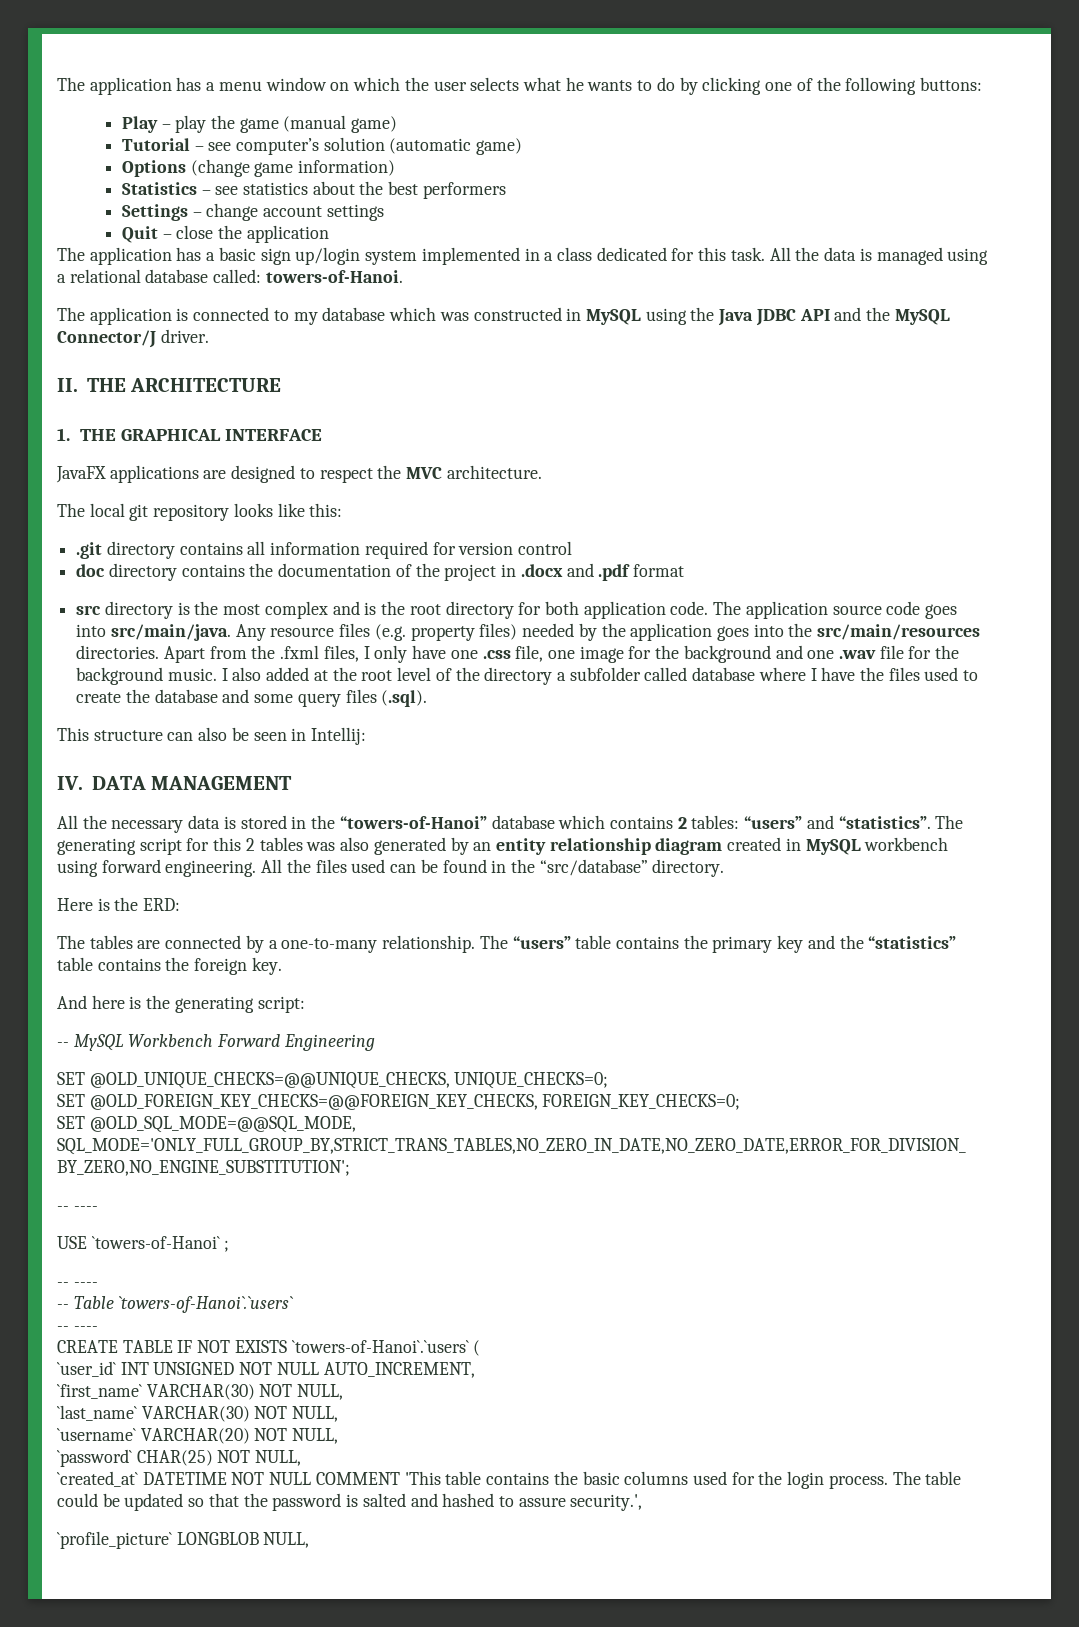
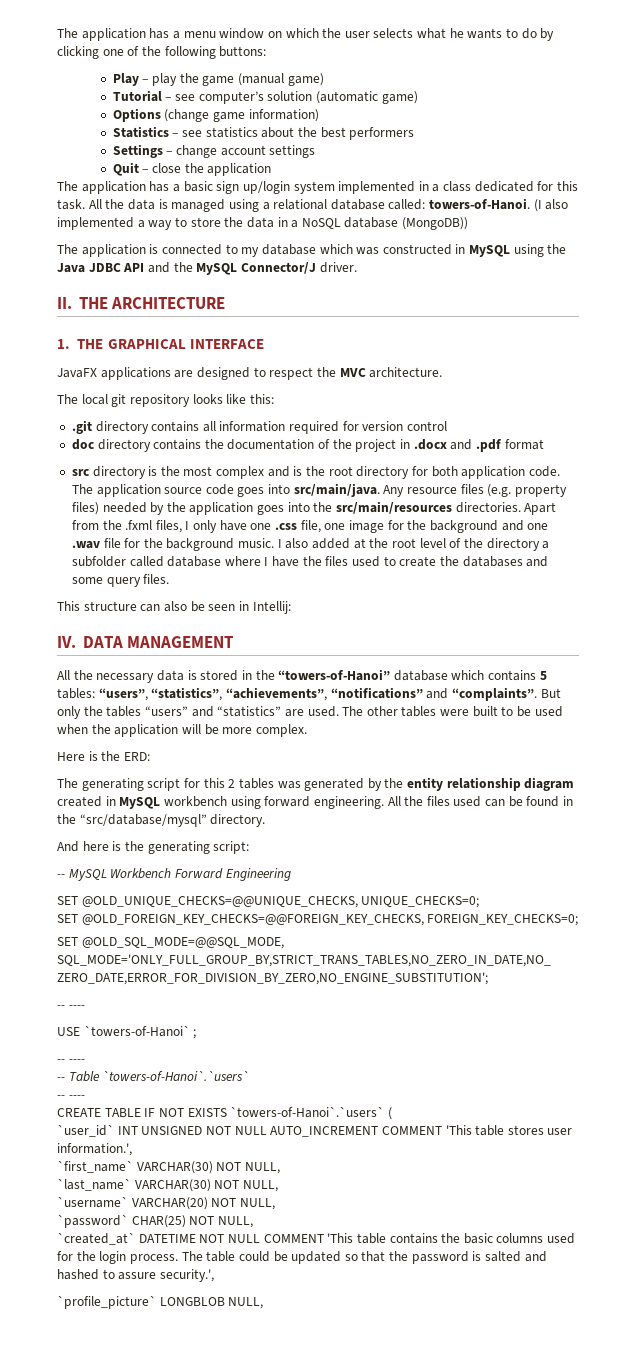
(403, 276) none -> [533,199,569,212] [57,217,469,230] (I also implemented a way to store the data in a NoSQL database (MongoDB))
[154,689,218,703] database -> [462,556,523,567] databases
[345,689,428,707] files (.sql). -> [143,574,170,584] files.
[677,815,931,829] 2 tables: “users” and “statistics”. -> [539,671,547,680] [57,687,561,701] [57,706,563,719] [57,724,307,737] [57,751,150,761] 5 tables: “users”, “statistics”, “achievements”, “notifications” and “complaints”. But only the tables “users” and “statistics” are used. The other tables were built to be used when the application will be more complex. // Here is the ERD: //
[340,837,370,851] also -> (301, 785) none
[473,842,492,851] an -> [384,778,404,788] the
[539,859,648,876] “src/database” -> [79,814,207,827] “src/database/mysql”
[57,897,181,911] [57,935,957,953] [57,957,282,975] // Here is the ERD: // The tables are connected by a one-to-many relationship. The “users” table contains the primary key and the “statistics” table contains the foreign key. -> (266, 820) none
[323,1362,475,1378] AUTO_INCREMENT, -> [270,1125,573,1137] [57,1143,132,1156] AUTO_INCREMENT COMMENT 'This table stores user information.',

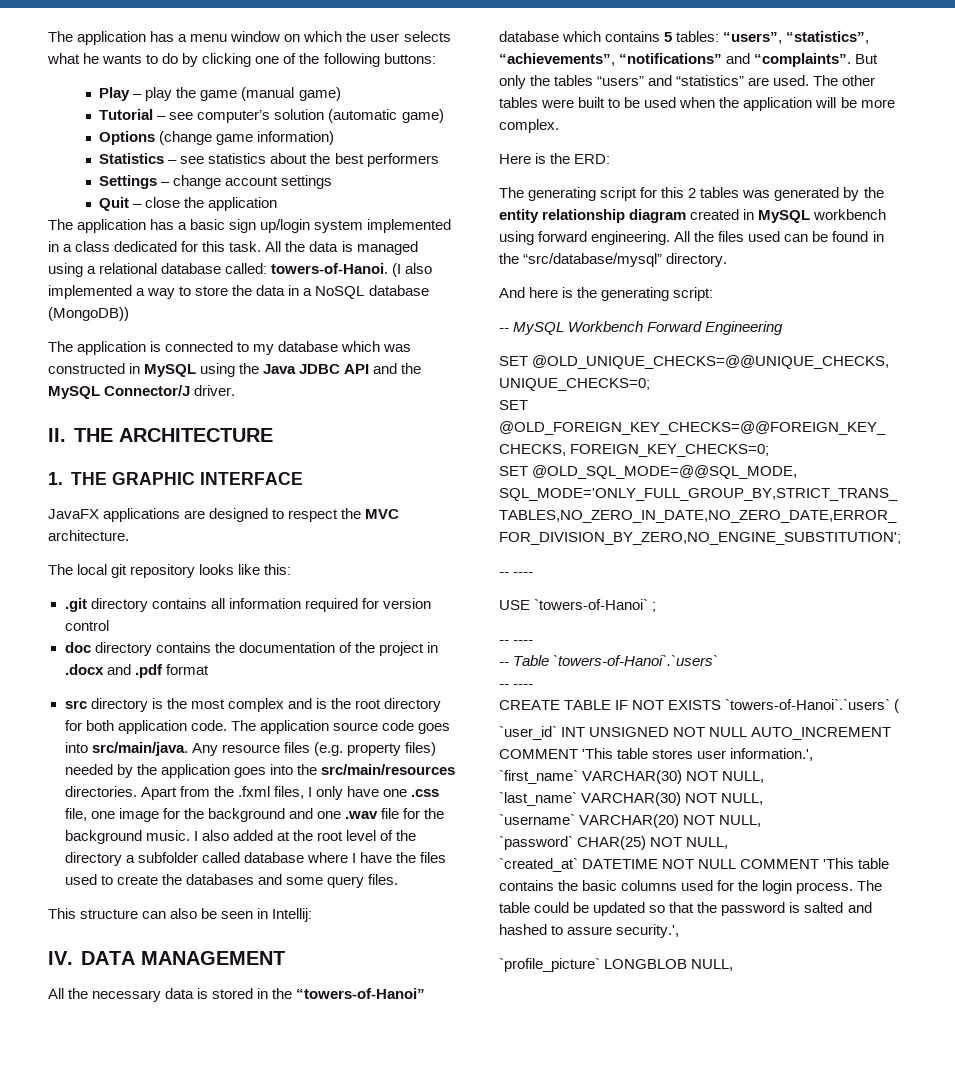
[107,339,186,349] GRAPHICAL -> [111,472,195,485] GRAPHIC

